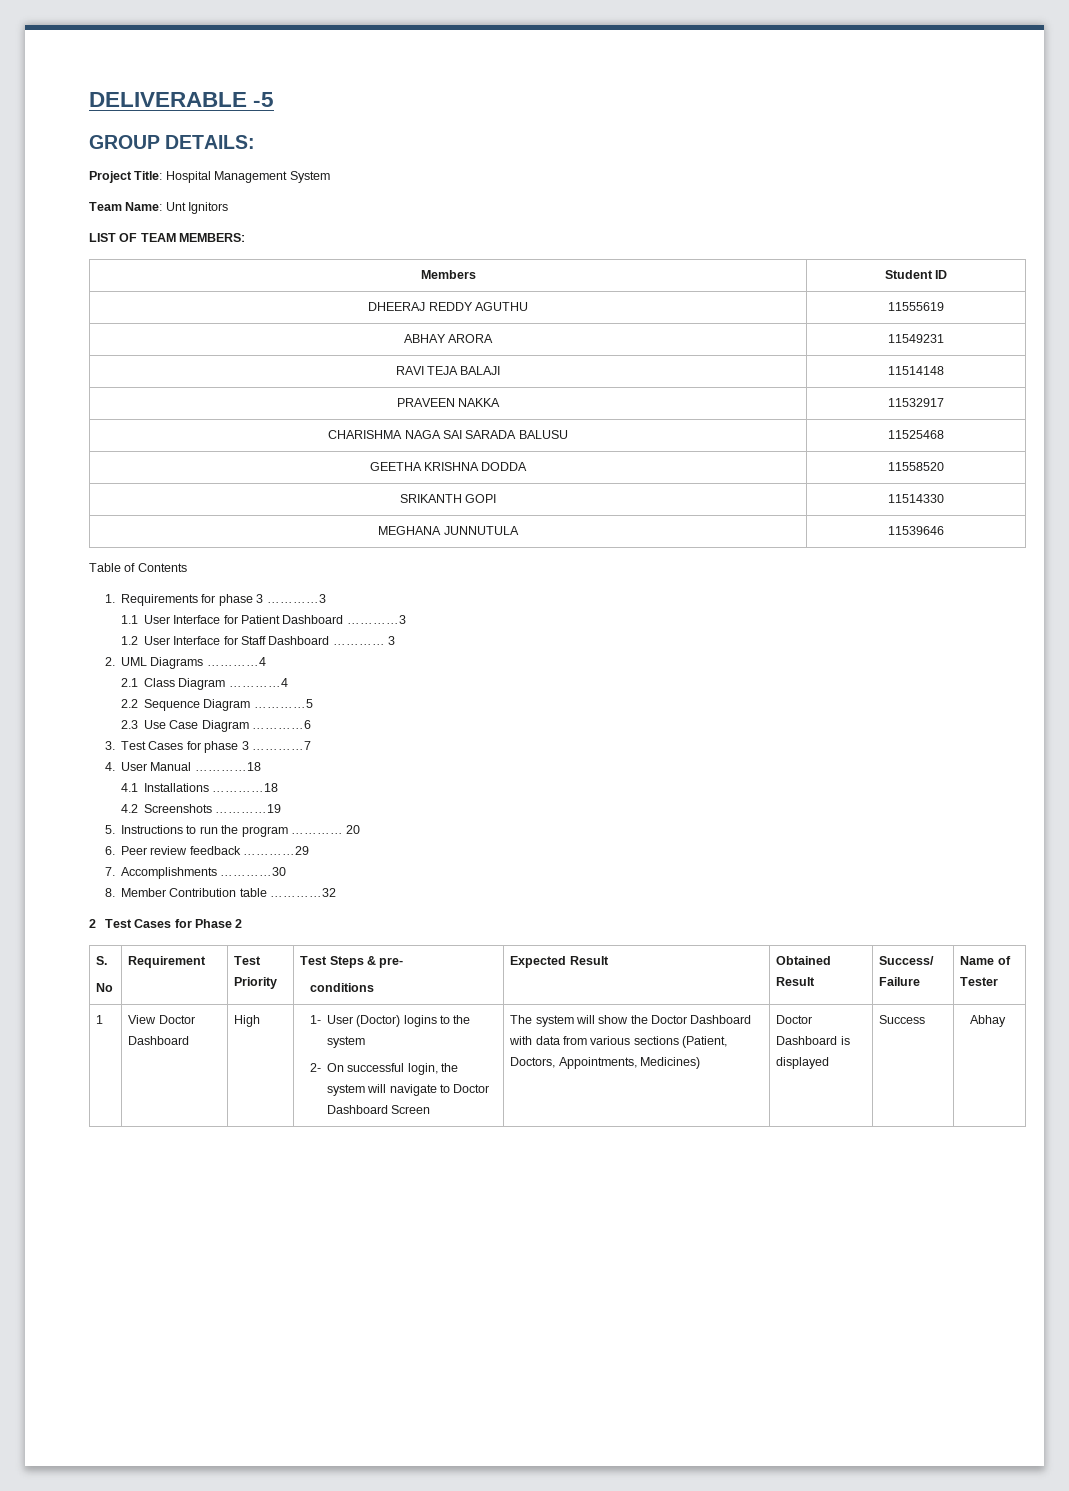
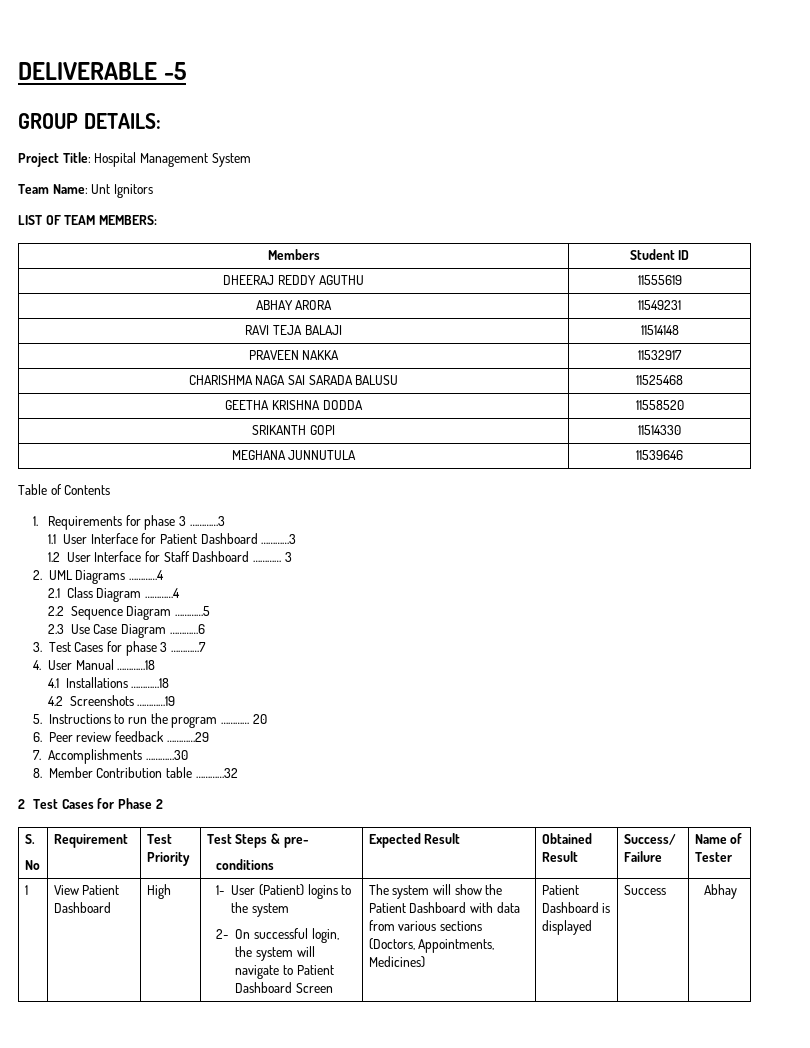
[158,1015,195,1024] Doctor -> [82,885,120,895] Patient
[356,1015,401,1027] (Doctor) -> [259,884,305,896] (Patient)
[453,1084,490,1093] Doctor -> [296,965,334,975] Patient
[651,1015,688,1024] Doctor -> [368,903,406,913] Patient
[682,1036,728,1048] [510,1057,556,1068] (Patient, Doctors, -> [368,938,415,950] (Doctors,
[776,1015,813,1024] Doctor -> [541,885,579,895] Patient

